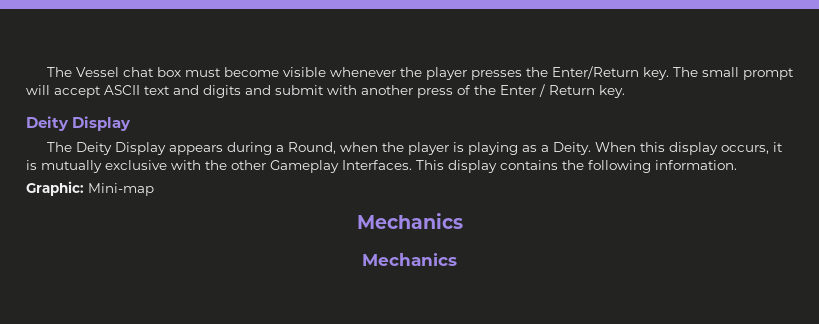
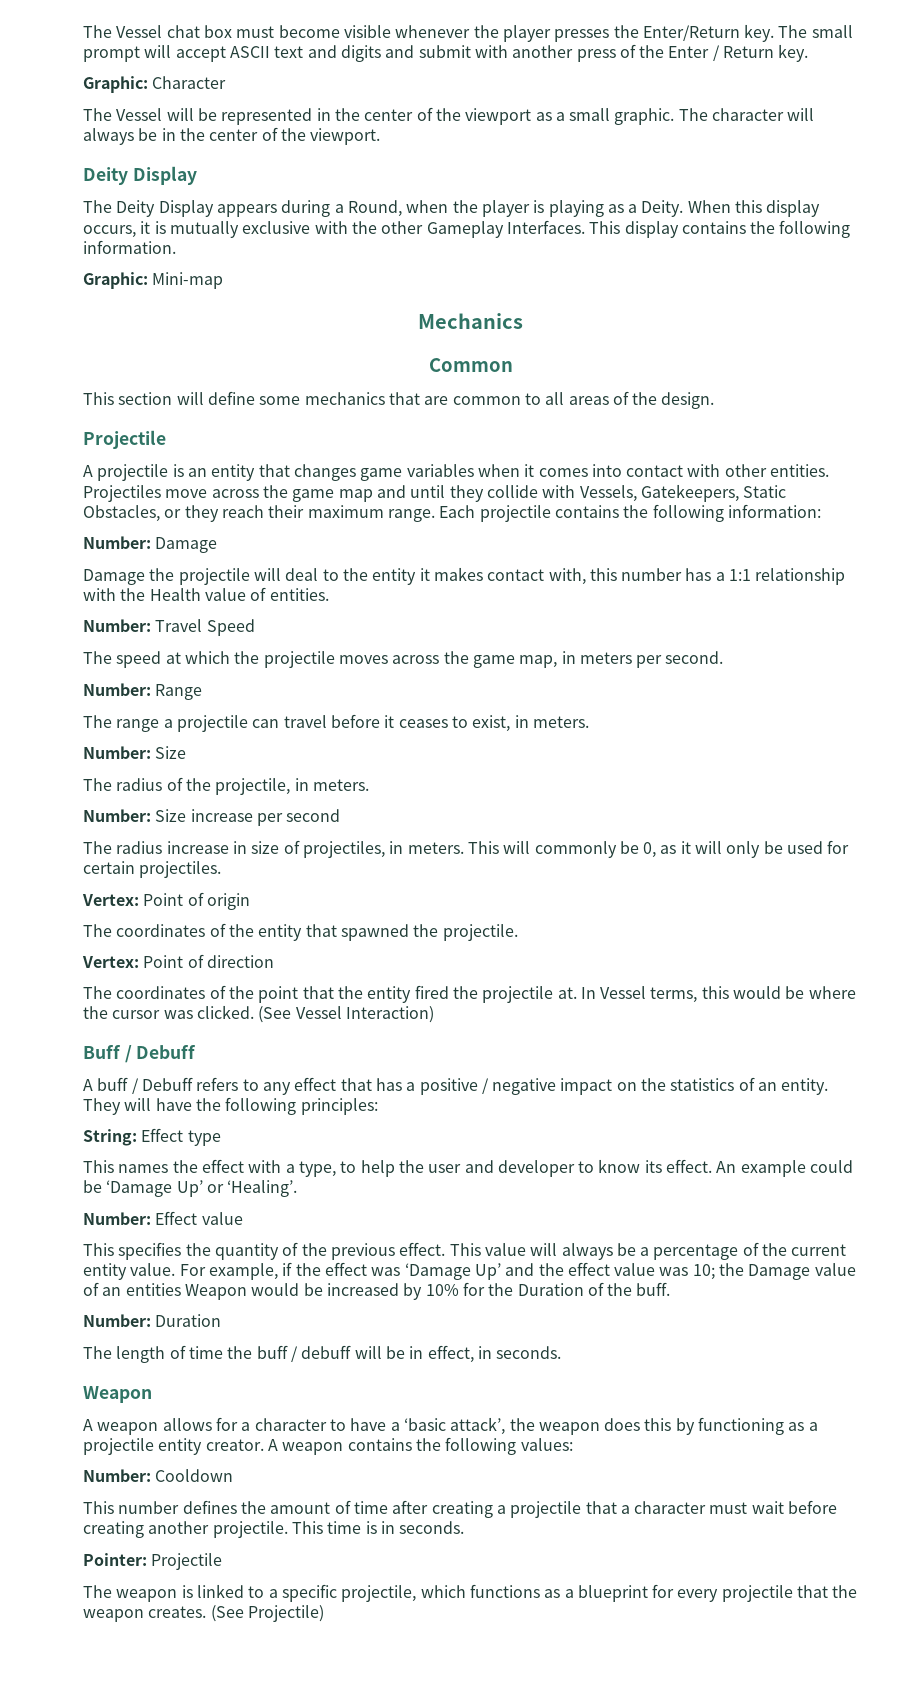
(625, 91) none -> [83,76,227,93] [83,107,815,125] [83,127,381,145] // Graphic: Character // The Vessel will be represented in the center of the viewport as a small graphic. The character will always be in the center of the viewport.
[362,253,457,266] Mechanics -> [428,358,513,372] [83,391,715,409] [83,430,166,449] [83,464,830,481] [83,484,787,502] [83,504,821,522] [83,536,218,553] [83,567,846,585] [83,587,329,601] [83,619,255,636] [83,651,724,668] [83,683,203,700] [83,714,589,732] [83,746,187,759] [83,777,369,795] [83,809,341,826] [83,840,850,858] [83,861,222,878] [82,892,250,910] [83,923,518,941] [82,954,274,968] [83,985,856,1003] [83,1005,434,1023] [83,1044,197,1063] [83,1077,829,1095] [83,1097,378,1115] [83,1128,221,1146] [83,1159,854,1177] [83,1180,298,1197] [83,1211,243,1225] [83,1242,847,1260] [83,1262,856,1280] [83,1282,671,1300] [83,1314,222,1327] [83,1345,562,1363] [83,1386,152,1403] [83,1417,818,1435] [83,1437,573,1455] [83,1469,234,1482] [83,1500,838,1518] [83,1521,465,1538] [83,1553,223,1570] [83,1584,858,1602] [83,1605,324,1622] Common // This section will define some mechanics that are common to all areas of the design. // Projectile // A projectile is an entity that changes game variables when it comes into contact with other entities. Projectiles move across the game map and until they collide with Vessels, Gatekeepers, Static Obstacles, or they reach their maximum range. Each projectile contains the following information: // Number: Damage // Damage the projectile will deal to the entity it makes contact with, this number has a 1:1 relationship with the Health value of entities. // Number: Travel Speed // The speed at which the projectile moves across the game map, in meters per second. // Number: Range // The range a projectile can travel before it ceases to exist, in meters. // Number: Size // The radius of the projectile, in meters. // Number: Size increase per second // The radius increase in size of projectiles, in meters. This will commonly be 0, as it will only be used for certain projectiles. // Vertex: Point of origin // The coordinates of the entity that spawned the projectile. // Vertex: Point of direction // The coordinates of the point that the entity fired the projectile at. In Vessel terms, this would be where the cursor was clicked. (See Vessel Interaction) // Buff / Debuff // A buff / Debuff refers to any effect that has a positive / negative impact on the statistics of an entity. They will have the following principles: // String: Effect type // This names the effect with a type, to help the user and developer to know its effect. An example could be ‘Damage Up’ or ‘Healing’. // Number: Effect value // This specifies the quantity of the previous effect. This value will always be a percentage of the current entity value. For example, if the effect was ‘Damage Up’ and the effect value was 10; the Damage value of an entities Weapon would be increased by 10% for the Duration of the buff. // Number: Duration // The length of time the buff / debuff will be in effect, in seconds. // Weapon // A weapon allows for a character to have a ‘basic attack’, the weapon does this by functioning as a projectile entity creator. A weapon contains the following values: // Number: Cooldown // This number defines the amount of time after creating a projectile that a character must wait before creating another projectile. This time is in seconds. // Pointer: Projectile // The weapon is linked to a specific projectile, which functions as a blueprint for every projectile that the weapon creates. (See Projectile)

